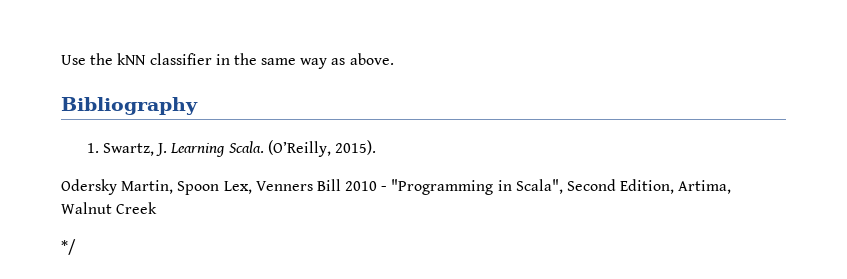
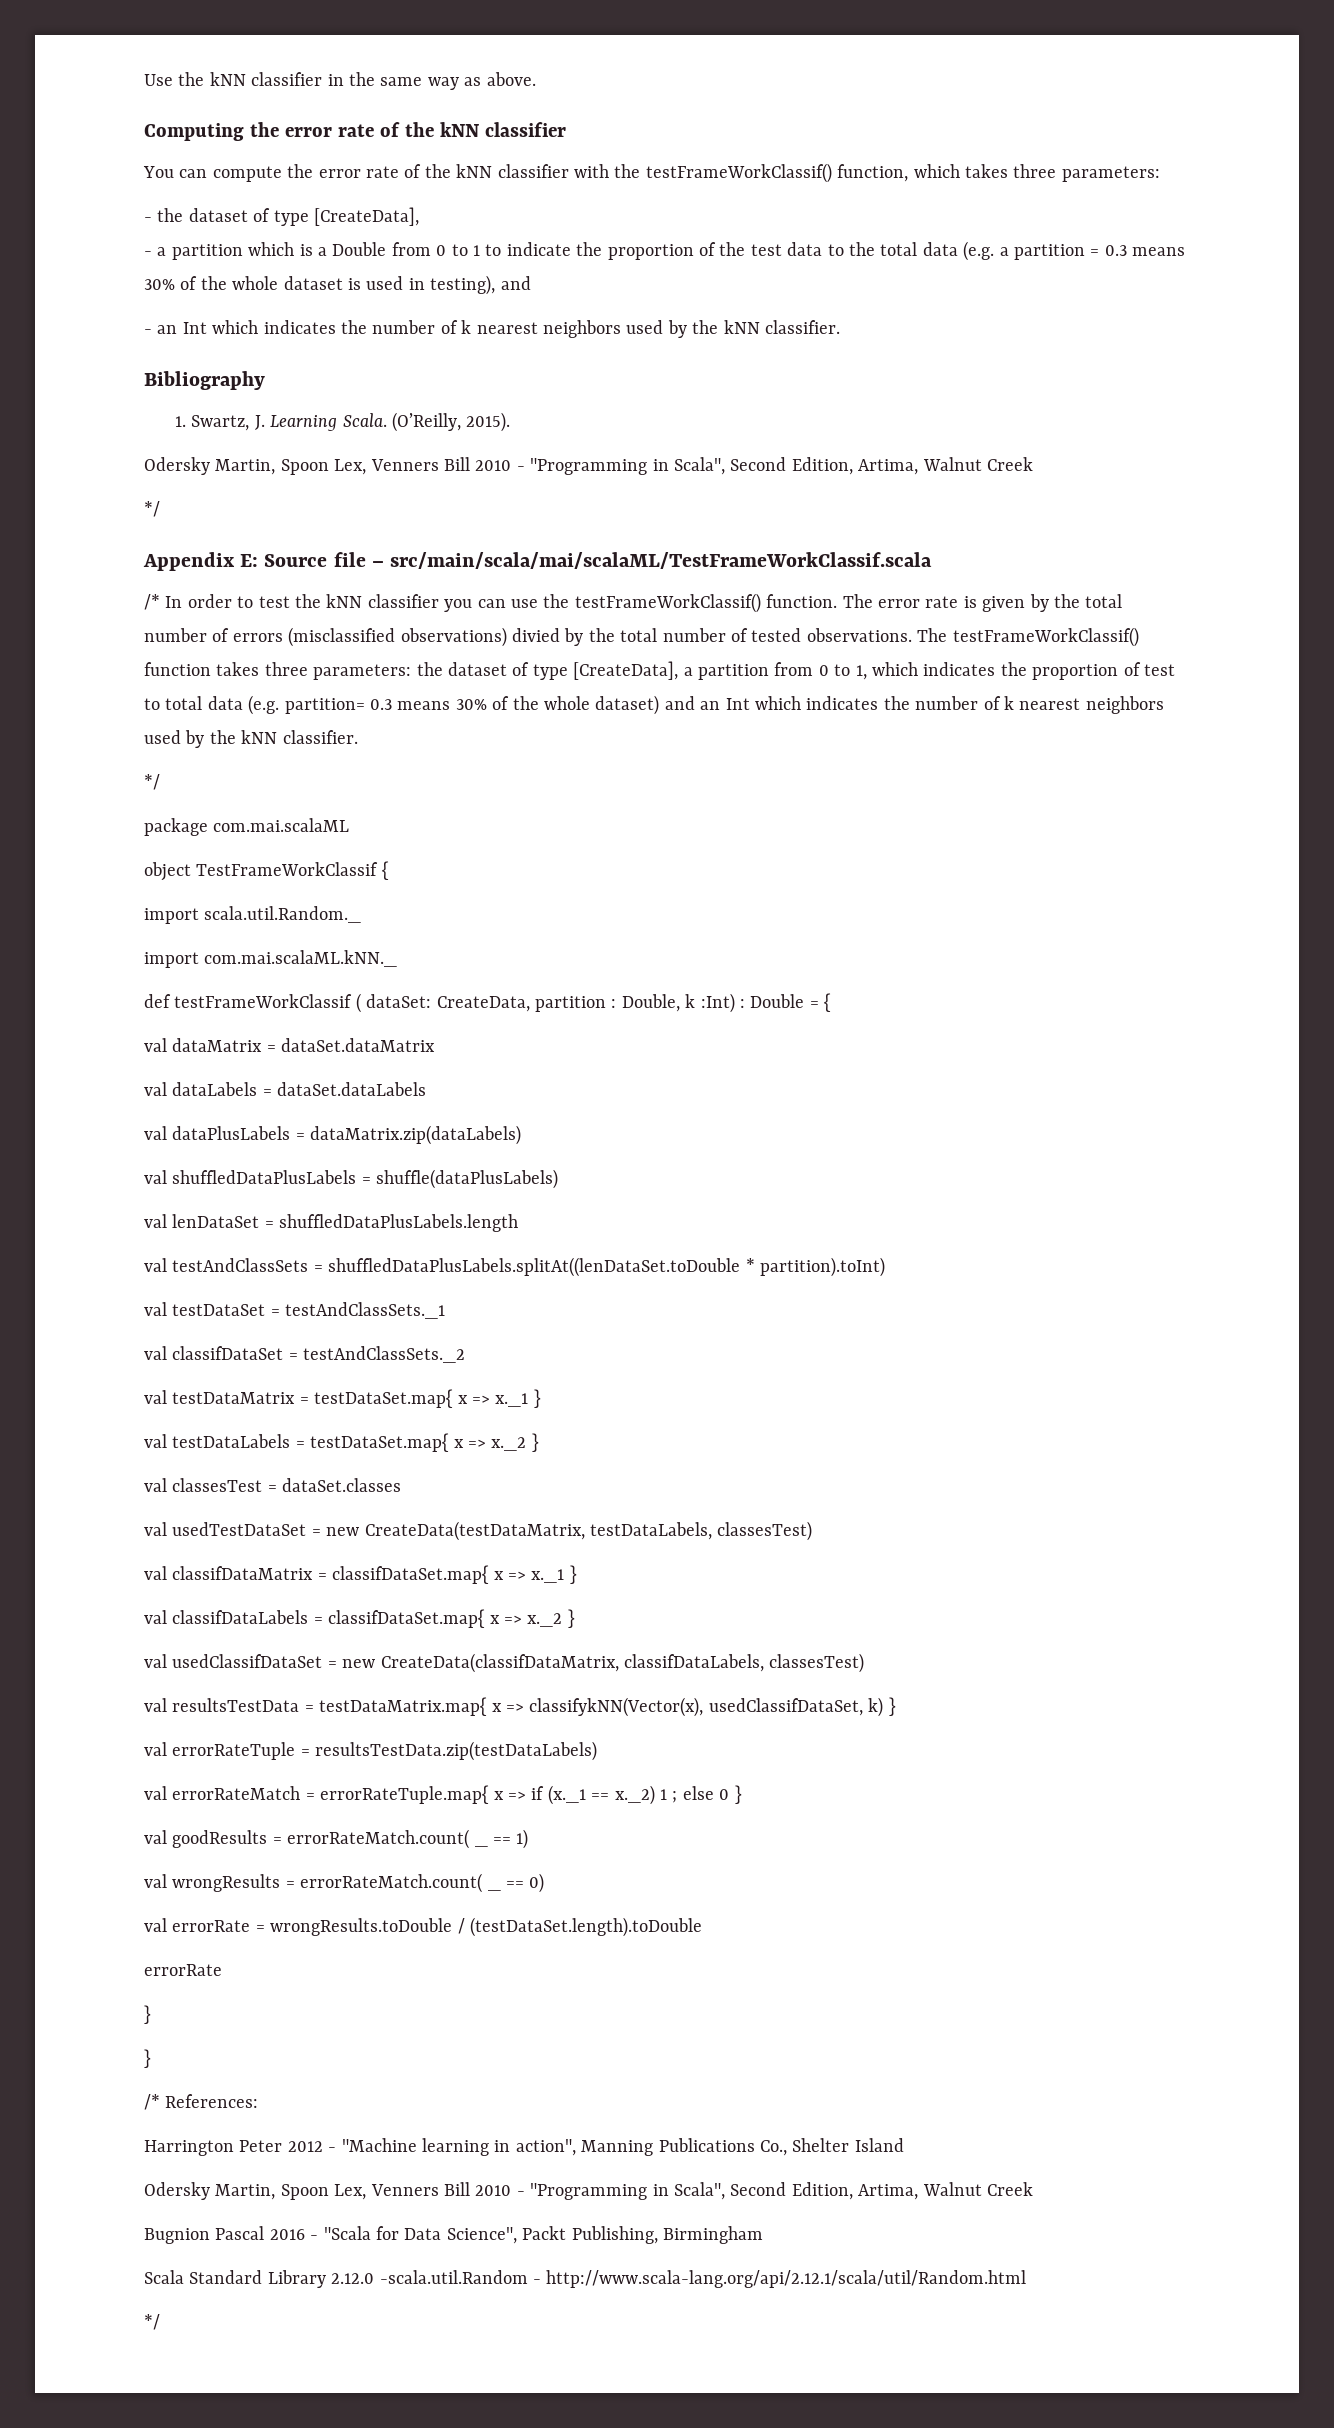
(394, 59) none -> [144,122,566,141] [143,163,1160,183] [144,207,419,226] [144,241,1186,261] [144,275,531,295] [144,320,840,338] // Computing the error rate of the kNN classifier // You can compute the error rate of the kNN classifier with the testFrameWorkClassif() function, which takes three parameters: // - the dataset of type [CreateData], // - a partition which is a Double from 0 to 1 to indicate the proportion of the test data to the total data (e.g. a partition = 0.3 means 30% of the whole dataset is used in testing), and // - an Int which indicates the number of k nearest neighbors used by the kNN classifier.
(76, 247) none -> [143,552,933,571] [144,593,1123,613] [144,627,1139,647] [144,661,1175,680] [144,695,1164,715] [144,730,358,748] [144,774,160,790] [144,818,350,836] [144,861,389,881] [144,906,362,924] [144,950,398,968] [144,993,832,1013] [144,1038,436,1052] [144,1082,427,1096] [144,1125,522,1145] [144,1169,559,1189] [144,1214,519,1232] [144,1257,885,1277] [144,1302,446,1319] [144,1346,466,1363] [144,1389,541,1408] [144,1433,539,1452] [144,1478,402,1492] [144,1521,813,1541] [144,1565,577,1584] [144,1609,575,1628] [144,1653,865,1673] [144,1697,896,1717] [144,1741,598,1761] [144,1785,742,1805] [144,1829,488,1849] [493,1829,529,1849] [144,1873,501,1893] [506,1873,545,1893] [144,1917,702,1937] [144,1964,222,1976] [144,2005,151,2024] [144,2049,151,2068] [144,2094,259,2110] [144,2138,904,2156] [144,2182,1033,2200] [144,2226,763,2244] [144,2270,1027,2288] [144,2314,160,2330] // Appendix E: Source file – src/main/scala/mai/scalaML/TestFrameWorkClassif.scala // /* In order to test the kNN classifier you can use the testFrameWorkClassif() function. The error rate is given by the total number of errors (misclassified observations) divied by the total number of tested observations. The testFrameWorkClassif() function takes three parameters: the dataset of type [CreateData], a partition from 0 to 1, which indicates the proportion of test to total data (e.g. partition= 0.3 means 30% of the whole dataset) and an Int which indicates the number of k nearest neighbors used by the kNN classifier. // */ // package com.mai.scalaML // object TestFrameWorkClassif { // import scala.util.Random._ // import com.mai.scalaML.kNN._ // def testFrameWorkClassif ( dataSet: CreateData, partition : Double, k :Int) : Double = { // val dataMatrix = dataSet.dataMatrix // val dataLabels = dataSet.dataLabels // val dataPlusLabels = dataMatrix.zip(dataLabels) // val shuffledDataPlusLabels = shuffle(dataPlusLabels) // val lenDataSet = shuffledDataPlusLabels.length // val testAndClassSets = shuffledDataPlusLabels.splitAt((lenDataSet.toDouble * partition).toInt) // val testDataSet = testAndClassSets._1 // val classifDataSet = testAndClassSets._2 // val testDataMatrix = testDataSet.map{ x => x._1 } // val testDataLabels = testDataSet.map{ x => x._2 } // val classesTest = dataSet.classes // val usedTestDataSet = new CreateData(testDataMatrix, testDataLabels, classesTest) // val classifDataMatrix = classifDataSet.map{ x => x._1 } // val classifDataLabels = classifDataSet.map{ x => x._2 } // val usedClassifDataSet = new CreateData(classifDataMatrix, classifDataLabels, classesTest) // val resultsTestData = testDataMatrix.map{ x => classifykNN(Vector(x), usedClassifDataSet, k) } // val errorRateTuple = resultsTestData.zip(testDataLabels) // val errorRateMatch = errorRateTuple.map{ x => if (x._1 == x._2) 1 ; else 0 } // val goodResults = errorRateMatch.count( _ == 1) // val wrongResults = errorRateMatch.count( _ == 0) // val errorRate = wrongResults.toDouble / (testDataSet.length).toDouble // errorRate // } // } // /* References: // Harrington Peter 2012 - "Machine learning in action", Manning Publications Co., Shelter Island // Odersky Martin, Spoon Lex, Venners Bill 2010 - "Programming in Scala", Second Edition, Artima, Walnut Creek // Bugnion Pascal 2016 - "Scala for Data Science", Packt Publishing, Birmingham // Scala Standard Library 2.12.0 -scala.util.Random - http://www.scala-lang.org/api/2.12.1/scala/util/Random.html // */

